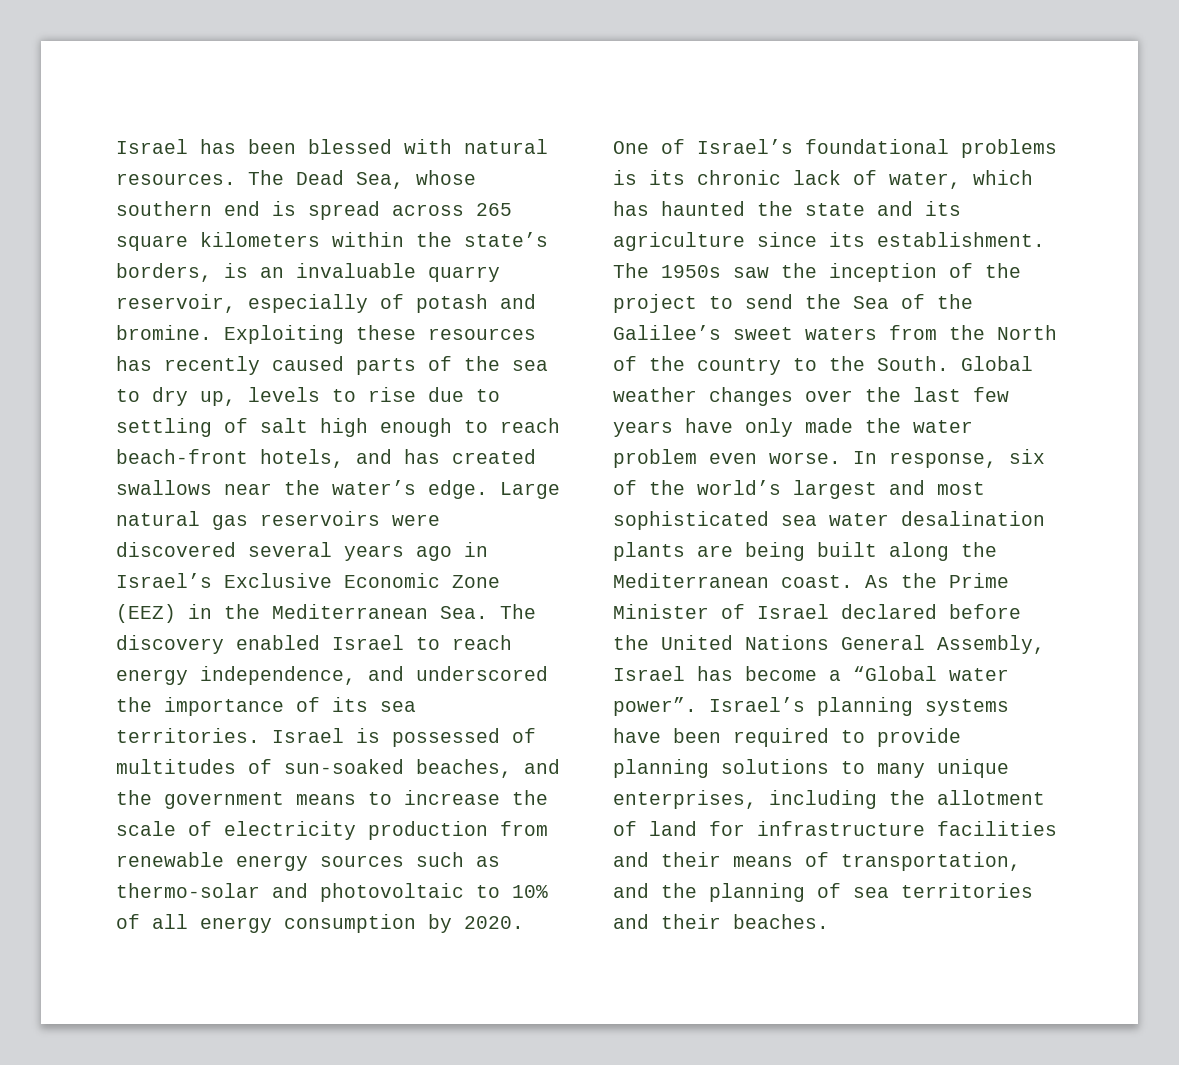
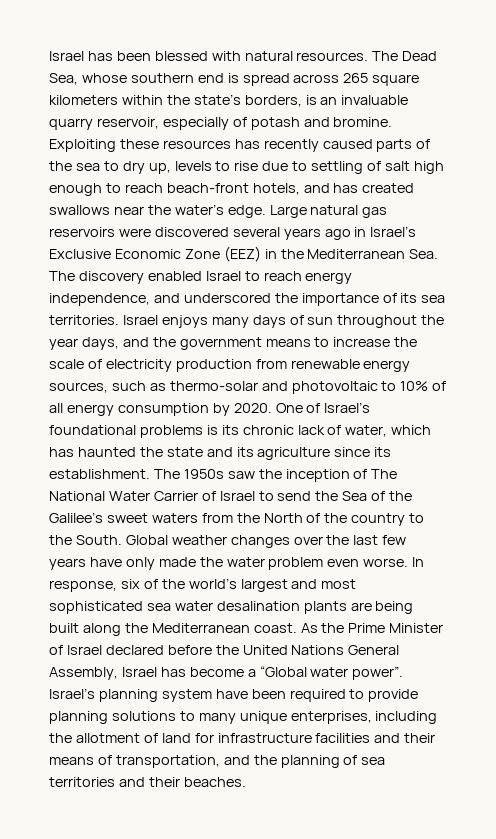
[356,728,536,747] [116,759,512,778] is possessed of multitudes of sun-soaked beaches, -> [161,315,445,328] [49,337,119,350] enjoys many days of sun throughout the year days,
[320,855,404,867] sources -> [49,382,108,393] sources,
[985,263,1021,278] [613,294,697,313] the project -> [371,469,398,479] [49,491,255,501] The National Water Carrier of Israel
[925,699,1009,716] systems -> [161,689,212,702] system

